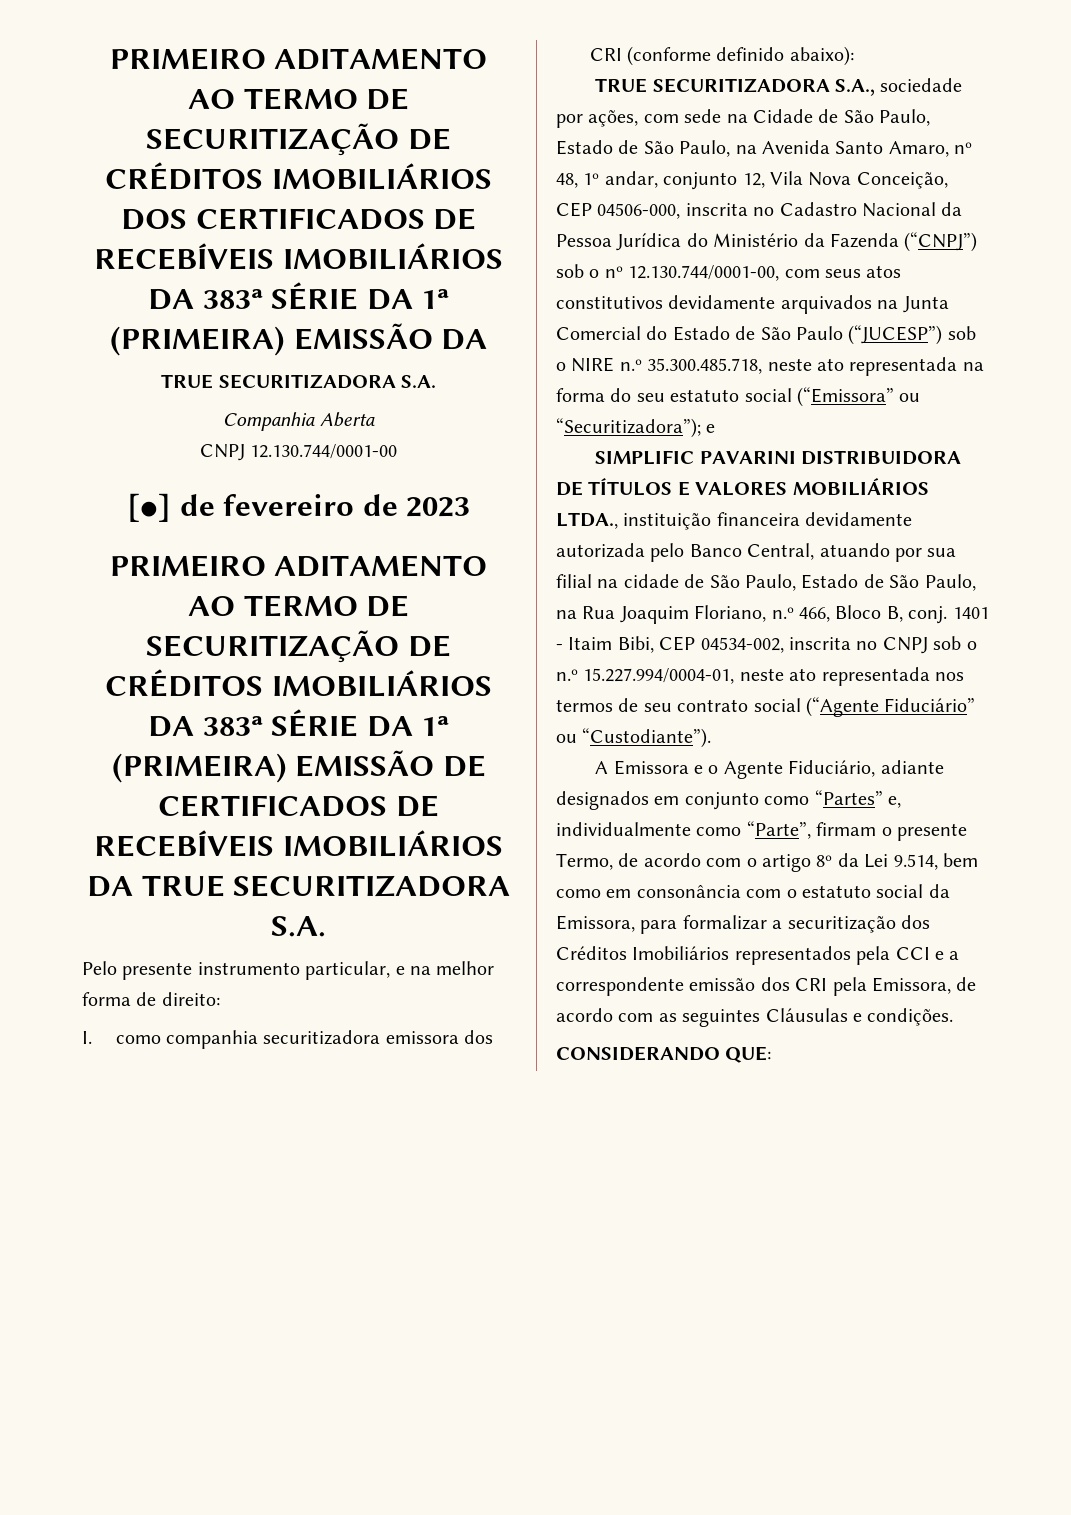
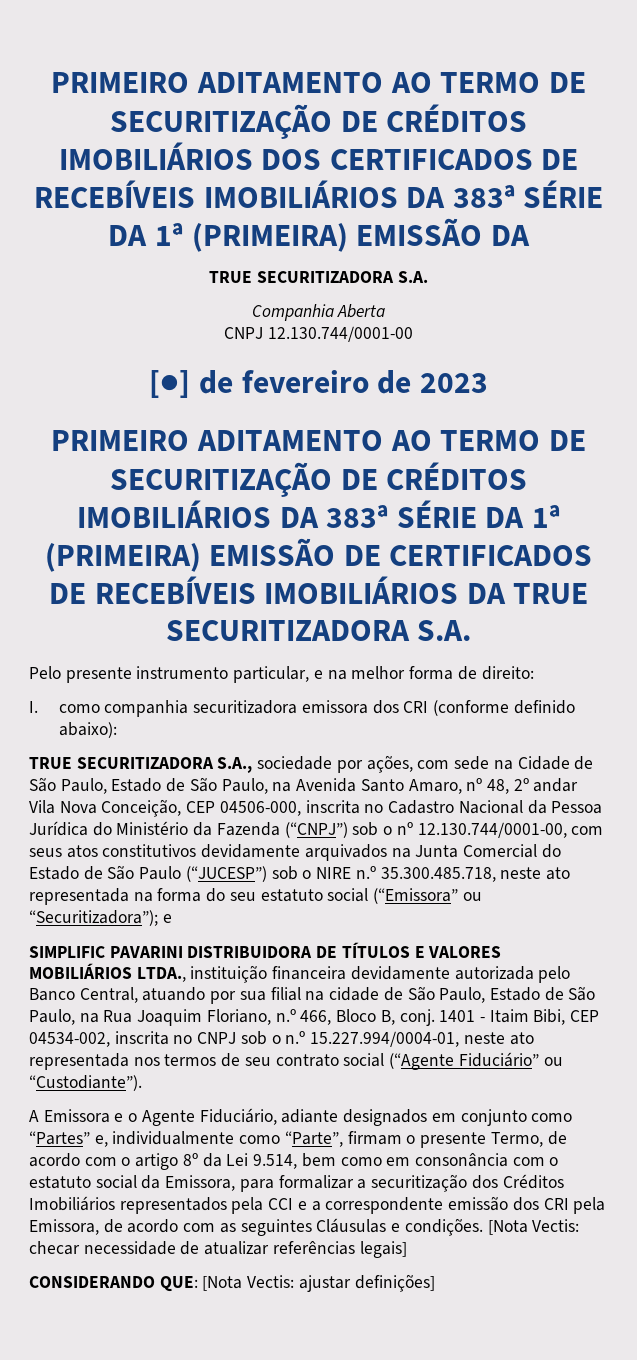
[583,171,765,190] 1º andar, conjunto 12, -> [513,778,579,792] 2º andar
[556,1046,772,1063] // CONSIDERANDO QUE: -> [487,1219,580,1235] [29,1241,407,1258] [29,1274,435,1292] [Nota Vectis: checar necessidade de atualizar referências legais] // CONSIDERANDO QUE: [Nota Vectis: ajustar definições]

